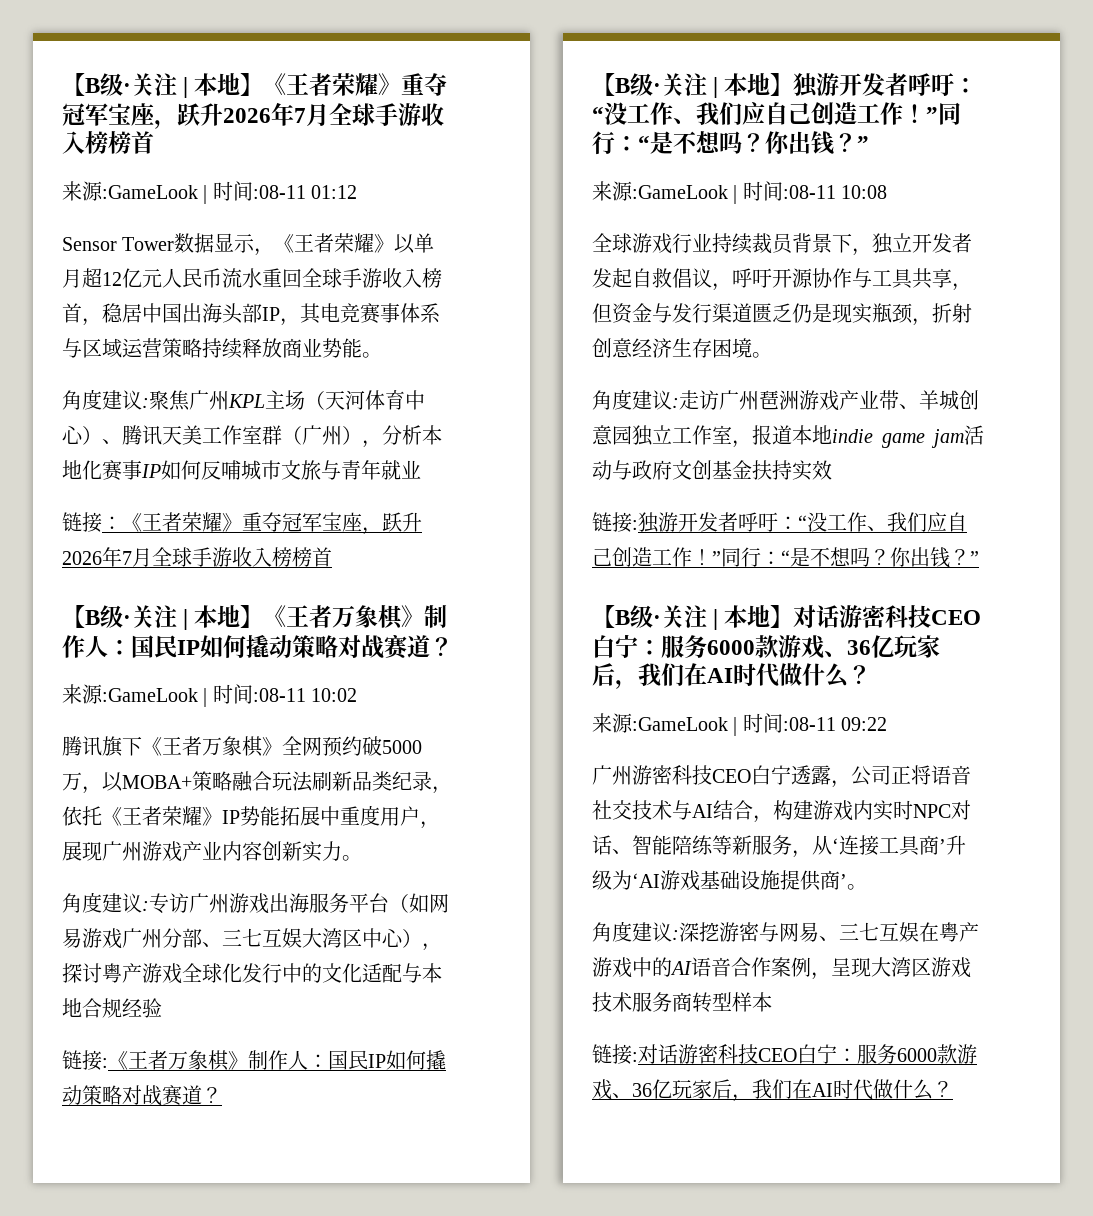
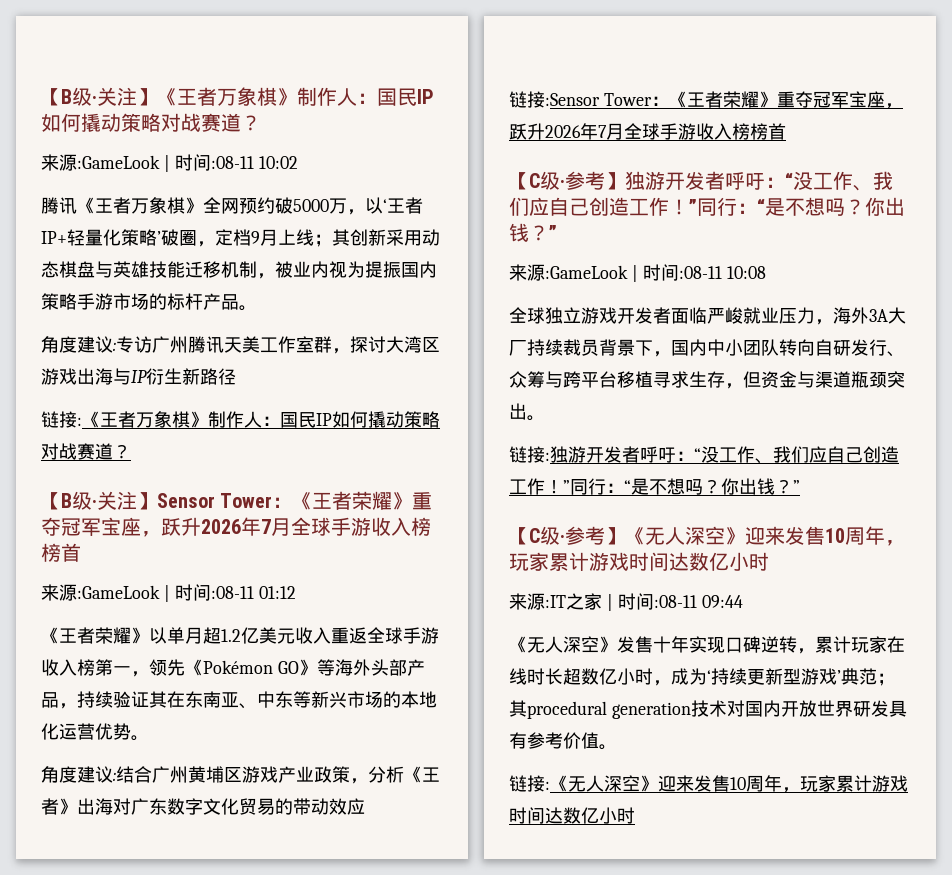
[62,73,264,98] 【B级·关注 | 本地】 -> [41,87,434,106] [41,113,261,132] [41,154,298,172] [41,197,423,215] [41,229,440,247] [41,261,437,279] [41,293,257,311] [41,336,440,354] [41,368,236,385] [41,411,440,428] [41,443,131,460] [41,491,293,510] 【B级·关注】《王者万象棋》制作人：国民IP如何撬动策略对战赛道？ // 来源:GameLook | 时间:08-11 10:02 // 腾讯《王者万象棋》全网预约破5000万，以‘王者IP+轻量化策略’破圈，定档9月上线；其创新采用动态棋盘与英雄技能迁移机制，被业内视为提振国内策略手游市场的标杆产品。 // 角度建议:专访广州腾讯天美工作室群，探讨大湾区游戏出海与IP衍生新路径 // 链接:《王者万象棋》制作人：国民IP如何撬动策略对战赛道？ // 【B级·关注】Sensor Tower：
[62,233,275,256] Sensor Tower数据显示， -> (296, 592) none
[102,268,442,288] [62,303,440,326] [62,338,382,359] [62,389,425,411] [62,425,442,448] [62,460,421,481] [62,512,102,533] 12亿元人民币流水重回全球手游收入榜首，稳居中国出海头部IP，其电竞赛事体系与区域运营策略持续释放商业势能。 // 角度建议:聚焦广州KPL主场（天河体育中心）、腾讯天美工作室群（广州），分析本地化赛事IP如何反哺城市文旅与青年就业 // 链接 -> [221,627,439,644] [41,659,425,677] [41,691,437,709] [41,723,149,741] [41,766,440,784] [41,798,365,815] [509,91,652,108] 1.2亿美元收入重返全球手游收入榜第一，领先《Pokémon GO》等海外头部产品，持续验证其在东南亚、中东等新兴市场的本地化运营优势。 // 角度建议:结合广州黄埔区游戏产业政策，分析《王者》出海对广东数字文化贸易的带动效应 // 链接:Sensor Tower
[85,605,448,630] [62,634,453,660] [62,684,358,707] [62,736,422,757] [62,771,452,794] [62,805,440,829] [62,841,362,862] [62,892,449,914] [62,928,442,951] [62,963,442,984] [62,998,162,1018] [62,1050,446,1071] [62,1085,222,1106] [592,73,771,98] B级·关注 | 本地】《王者万象棋》制作人：国民IP如何撬动策略对战赛道？ // 来源:GameLook | 时间:08-11 10:02 // 腾讯旗下《王者万象棋》全网预约破5000万，以MOBA+策略融合玩法刷新品类纪录，依托《王者荣耀》IP势能拓展中重度用户，展现广州游戏产业内容创新实力。 // 角度建议:专访广州游戏出海服务平台（如网易游戏广州分部、三七互娱大湾区中心），探讨粤产游戏全球化发行中的文化适配与本地合规经验 // 链接:《王者万象棋》制作人：国民IP如何撬动策略对战赛道？ // 【B级·关注 | 本地 -> [529,171,605,190] C级·参考
[632,233,972,256] [592,268,972,291] [592,303,972,326] [592,338,772,358] [592,389,979,411] [592,425,984,448] [592,460,832,481] 游戏行业持续裁员背景下，独立开发者发起自救倡议，呼吁开源协作与工具共享，但资金与发行渠道匮乏仍是现实瓶颈，折射创意经济生存困境。 // 角度建议:走访广州琶洲游戏产业带、羊城创意园独立工作室，报道本地indie game jam活动与政府文创基金扶持实效 -> [545,307,906,325] [509,339,905,357] [509,371,905,389] [509,403,545,421] 独立游戏开发者面临严峻就业压力，海外3A大厂持续裁员背景下，国内中小团队转向自研发行、众筹与跨平台移植寻求生存，但资金与渠道瓶颈突出。
[615,605,982,630] [592,634,940,659] [592,663,871,689] [592,713,888,736] [592,765,971,788] [592,800,971,823] [592,835,966,858] [592,870,867,891] [592,921,979,942] [592,957,971,980] [592,992,772,1013] [592,1044,977,1065] [592,1079,953,1102] B级·关注 | 本地】对话游密科技CEO白宁：服务6000款游戏、36亿玩家后，我们在AI时代做什么？ // 来源:GameLook | 时间:08-11 09:22 // 广州游密科技CEO白宁透露，公司正将语音社交技术与AI结合，构建游戏内实时NPC对话、智能陪练等新服务，从‘连接工具商’升级为‘AI游戏基础设施提供商’。 // 角度建议:深挖游密与网易、三七互娱在粤产游戏中的AI语音合作案例，呈现大湾区游戏技术服务商转型样本 // 链接:对话游密科技CEO白宁：服务6000款游戏、36亿玩家后，我们在AI时代做什么？ -> [529,526,905,546] [509,552,769,571] [509,593,743,611] [509,636,905,654] [509,668,895,686] [509,700,907,719] [509,732,617,750] [509,775,908,793] [509,807,635,824] C级·参考】《无人深空》迎来发售10周年，玩家累计游戏时间达数亿小时 // 来源:IT之家 | 时间:08-11 09:44 // 《无人深空》发售十年实现口碑逆转，累计玩家在线时长超数亿小时，成为‘持续更新型游戏’典范；其procedural generation技术对国内开放世界研发具有参考价值。 // 链接:《无人深空》迎来发售10周年，玩家累计游戏时间达数亿小时

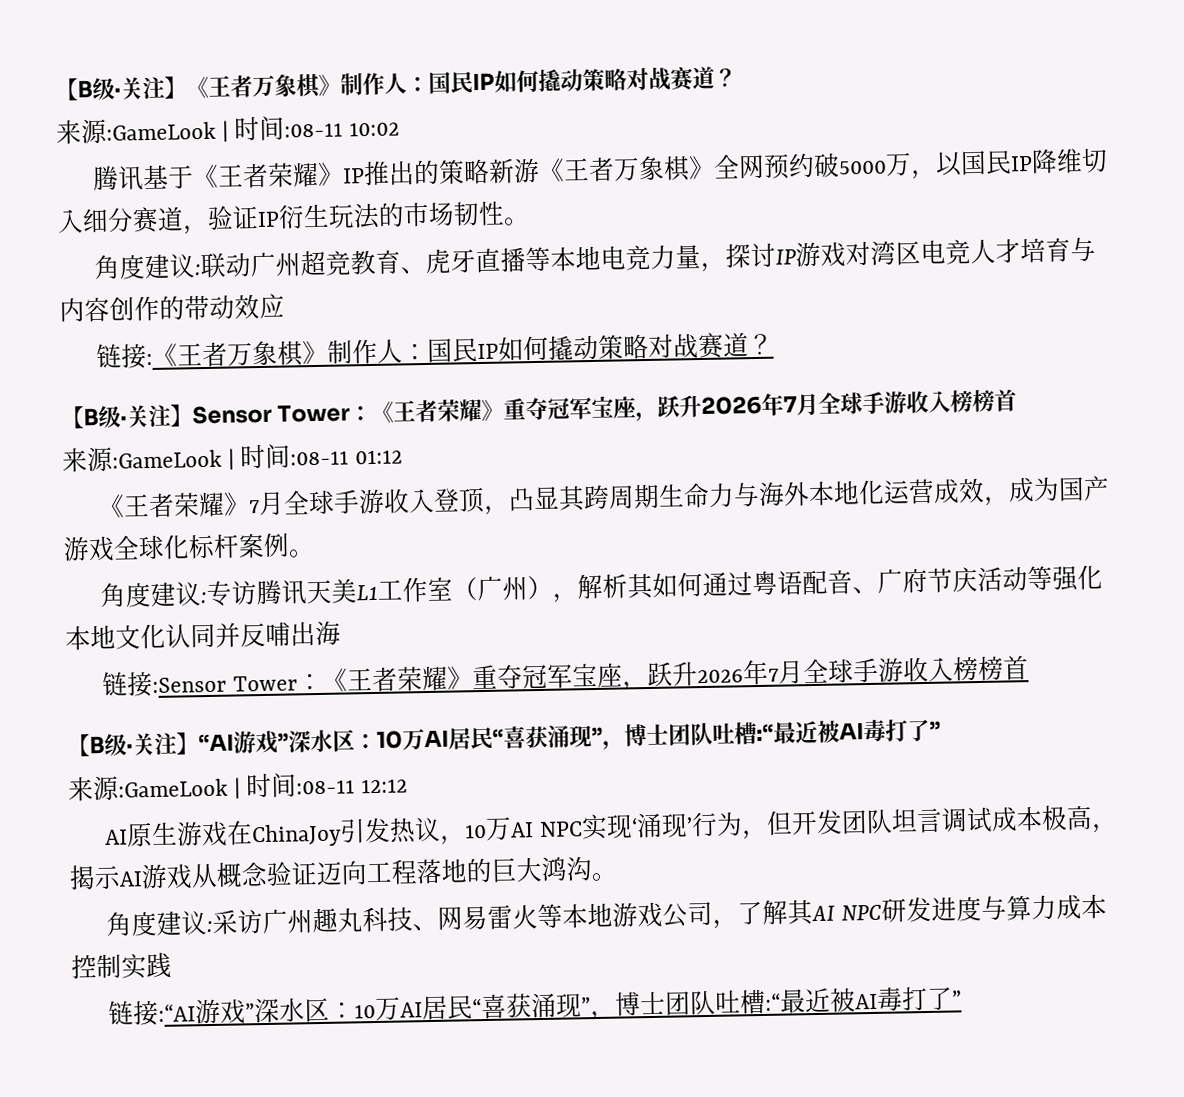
(77, 205) none -> [142,157,541,190] 基于《王者荣耀》IP推出的策略新游
[383,197,423,214] [41,229,440,247] [41,261,437,279] [41,293,257,311] [41,336,440,354] [41,368,236,385] ‘王者IP+轻量化策略’破圈，定档9月上线；其创新采用动态棋盘与英雄技能迁移机制，被业内视为提振国内策略手游市场的标杆产品。 // 角度建议:专访广州腾讯天美工作室群，探讨大湾区游戏出海与IP衍生新路径 -> [960,148,1109,176] [57,200,530,235] [94,236,1097,280] [59,293,285,323] 国民IP降维切入细分赛道，验证IP衍生玩法的市场韧性。 // 角度建议:联动广州超竞教育、虎牙直播等本地电竞力量，探讨IP游戏对湾区电竞人才培育与内容创作的带动效应
[149,627,439,644] [41,659,425,677] [41,691,437,709] [41,723,149,741] [41,766,440,784] [41,798,365,815] 以单月超1.2亿美元收入重返全球手游收入榜第一，领先《Pokémon GO》等海外头部产品，持续验证其在东南亚、中东等新兴市场的本地化运营优势。 // 角度建议:结合广州黄埔区游戏产业政策，分析《王者》出海对广东数字文化贸易的带动效应 -> [249,475,1111,517] [63,532,315,562] [100,564,1104,608] [65,620,341,651] 7月全球手游收入登顶，凸显其跨周期生命力与海外本地化运营成效，成为国产游戏全球化标杆案例。 // 角度建议:专访腾讯天美L1工作室（广州），解析其如何通过粤语配音、广府节庆活动等强化本地文化认同并反哺出海
[529,171,893,191] [509,197,905,216] [509,223,549,242] C级·参考】独游开发者呼吁：“没工作、我们应自己创造工作！”同行：“是不想吗？你出钱？ -> [89,718,930,756] B级·关注】“AI游戏”深水区：10万AI居民“喜获涌现”，博士团队吐槽:“最近被AI毒打了
[726,266,766,279] [509,307,906,325] [509,339,905,357] [509,371,905,389] [509,403,545,421] [509,446,899,464] [509,478,800,495] [509,526,905,546] [509,552,769,571] [509,593,743,611] [509,636,905,654] [509,668,895,686] [509,700,907,719] [509,732,617,750] [509,775,908,793] [509,807,635,824] 10:08 // 全球独立游戏开发者面临严峻就业压力，海外3A大厂持续裁员背景下，国内中小团队转向自研发行、众筹与跨平台移植寻求生存，但资金与渠道瓶颈突出。 // 链接:独游开发者呼吁：“没工作、我们应自己创造工作！”同行：“是不想吗？你出钱？” // 【C级·参考】《无人深空》迎来发售10周年，玩家累计游戏时间达数亿小时 // 来源:IT之家 | 时间:08-11 09:44 // 《无人深空》发售十年实现口碑逆转，累计玩家在线时长超数亿小时，成为‘持续更新型游戏’典范；其procedural generation技术对国内开放世界研发具有参考价值。 // 链接:《无人深空》迎来发售10周年，玩家累计游戏时间达数亿小时 -> [360,778,408,794] [105,804,1119,848] [69,856,618,891] [106,893,1108,937] [71,952,172,980] [108,985,963,1026] 12:12 // AI原生游戏在ChinaJoy引发热议，10万AI NPC实现‘涌现’行为，但开发团队坦言调试成本极高，揭示AI游戏从概念验证迈向工程落地的巨大鸿沟。 // 角度建议:采访广州趣丸科技、网易雷火等本地游戏公司，了解其AI NPC研发进度与算力成本控制实践 // 链接:“AI游戏”深水区：10万AI居民“喜获涌现”，博士团队吐槽:“最近被AI毒打了”

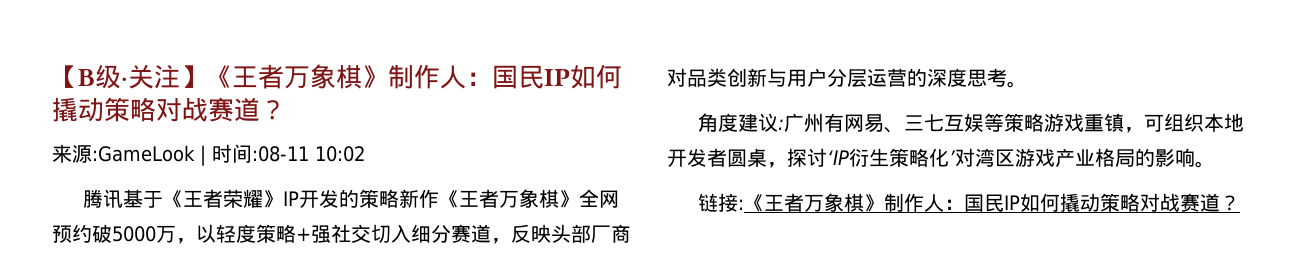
[363,160,416,187] 推出 -> [299,189,340,208] 开发
[513,157,541,184] 游 -> [419,189,440,208] 作
[960,148,1109,176] [57,200,530,235] [94,236,1097,280] [59,293,285,323] 国民IP降维切入细分赛道，验证IP衍生玩法的市场韧性。 // 角度建议:联动广州超竞教育、虎牙直播等本地电竞力量，探讨IP游戏对湾区电竞人才培育与内容创作的带动效应 -> [216,224,631,244] [667,68,1027,88] [698,113,1245,133] [667,148,1215,168] 轻度策略+强社交切入细分赛道，反映头部厂商对品类创新与用户分层运营的深度思考。 // 角度建议:广州有网易、三七互娱等策略游戏重镇，可组织本地开发者圆桌，探讨‘IP衍生策略化’对湾区游戏产业格局的影响。
[61,389,1017,429] [62,443,403,473] [98,475,1111,519] [63,532,315,562] [100,564,1104,608] [65,620,341,651] [102,655,1030,697] [67,718,941,757] [68,772,408,802] [105,804,1119,848] [69,856,618,891] [106,893,1108,937] [71,952,172,980] [108,985,963,1026] // 【B级·关注】Sensor Tower：《王者荣耀》重夺冠军宝座，跃升2026年7月全球手游收入榜榜首 // 来源:GameLook | 时间:08-11 01:12 // 《王者荣耀》7月全球手游收入登顶，凸显其跨周期生命力与海外本地化运营成效，成为国产游戏全球化标杆案例。 // 角度建议:专访腾讯天美L1工作室（广州），解析其如何通过粤语配音、广府节庆活动等强化本地文化认同并反哺出海 // 链接:Sensor Tower：《王者荣耀》重夺冠军宝座，跃升2026年7月全球手游收入榜榜首 // 【B级·关注】“AI游戏”深水区：10万AI居民“喜获涌现”，博士团队吐槽:“最近被AI毒打了” // 来源:GameLook | 时间:08-11 12:12 // AI原生游戏在ChinaJoy引发热议，10万AI NPC实现‘涌现’行为，但开发团队坦言调试成本极高，揭示AI游戏从概念验证迈向工程落地的巨大鸿沟。 // 角度建议:采访广州趣丸科技、网易雷火等本地游戏公司，了解其AI NPC研发进度与算力成本控制实践 // 链接:“AI游戏”深水区：10万AI居民“喜获涌现”，博士团队吐槽:“最近被AI毒打了” -> (1241, 203) none

